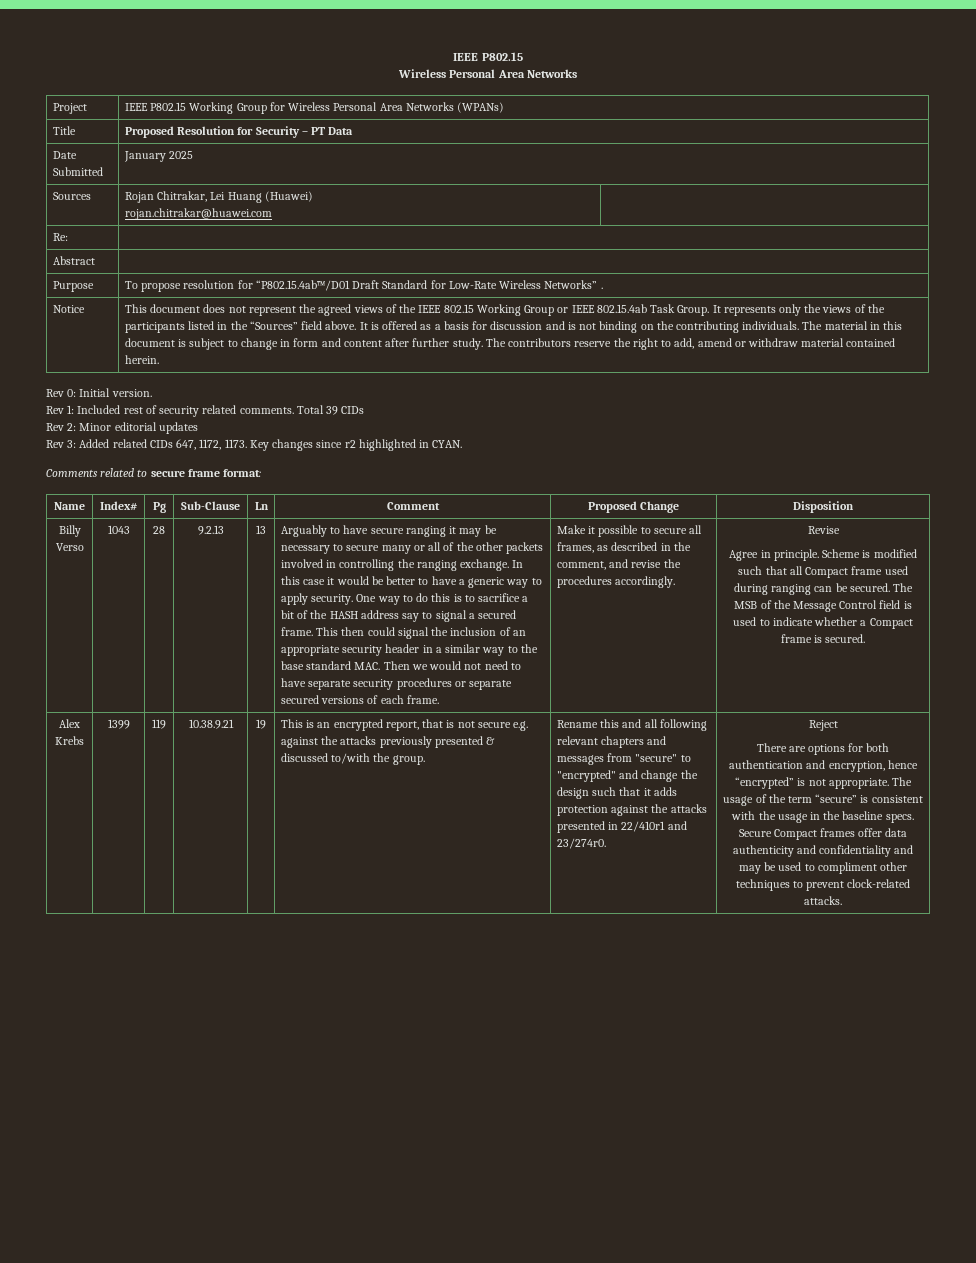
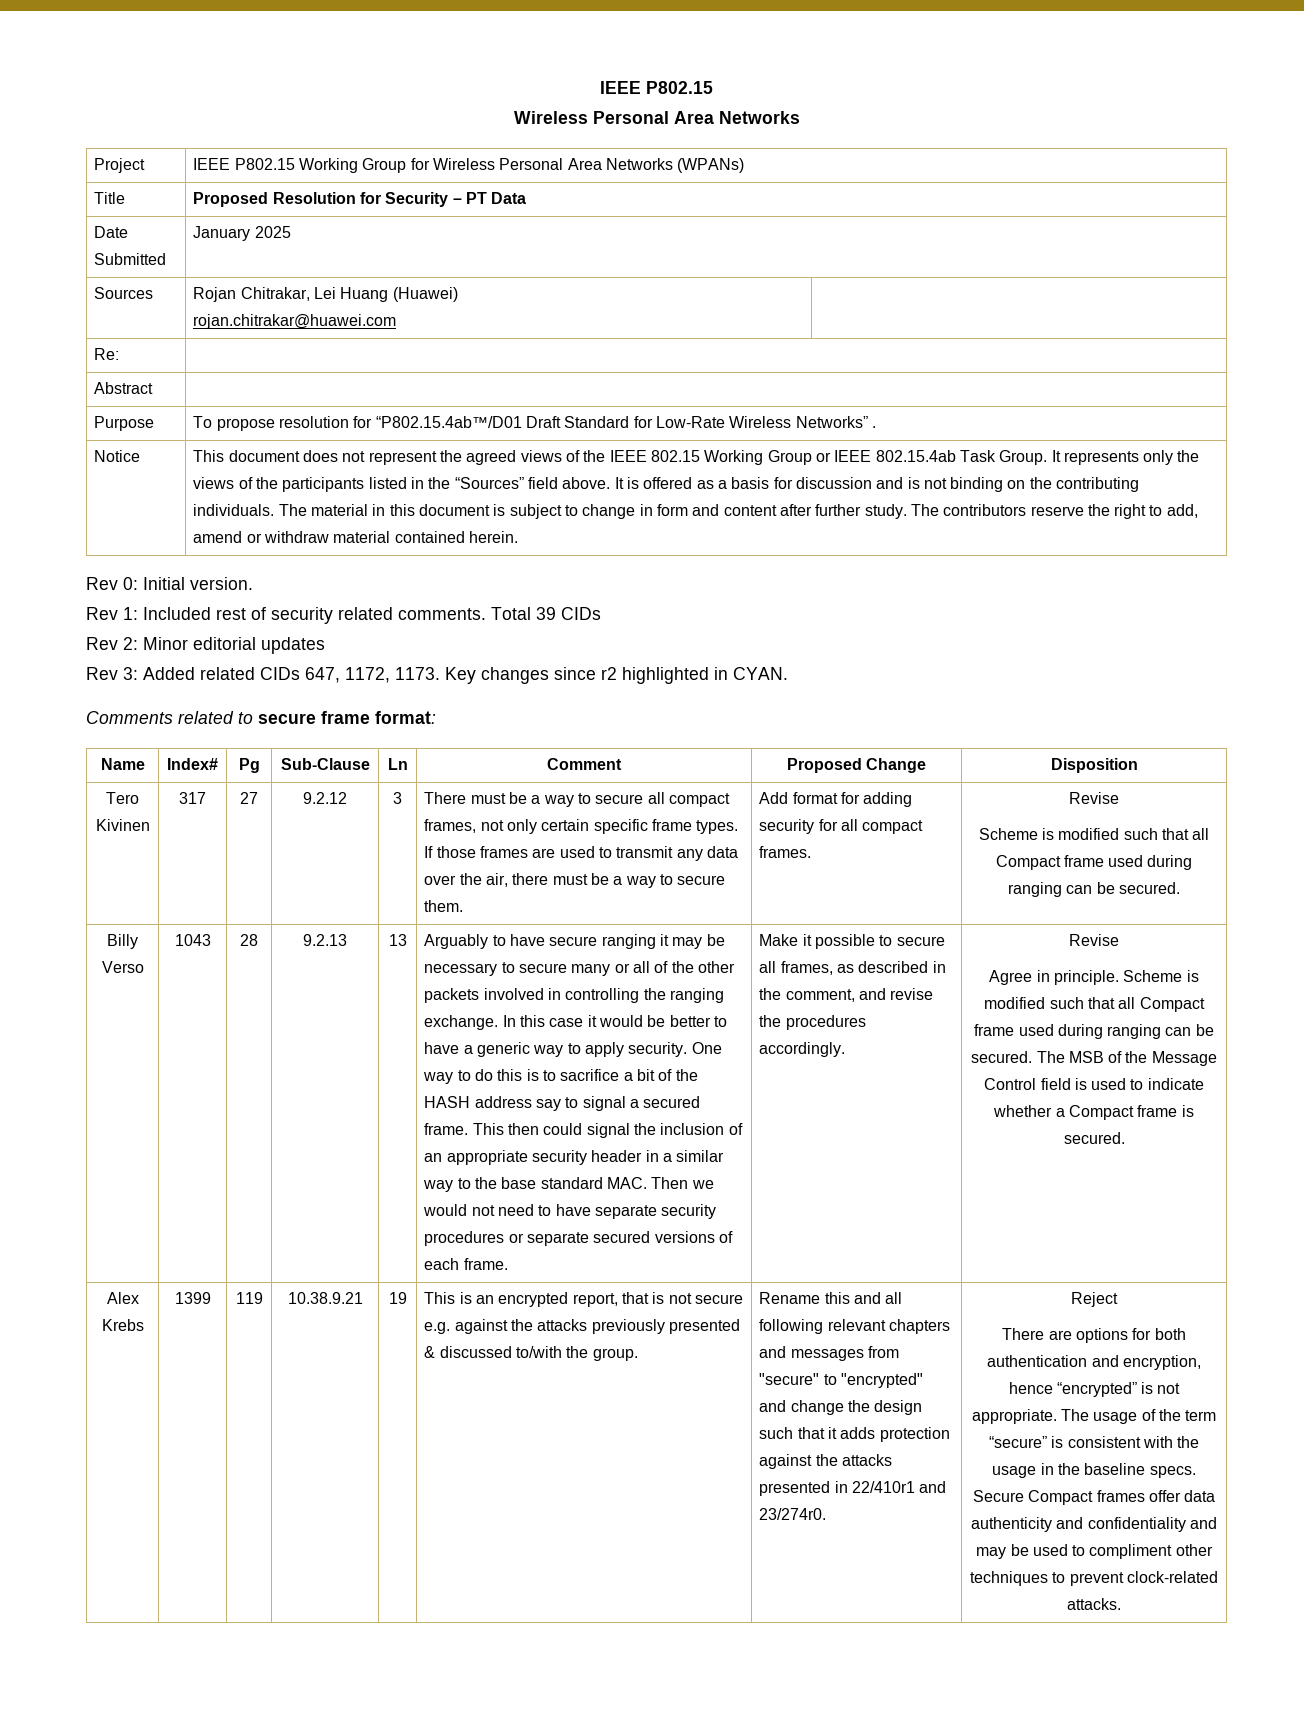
(854, 507) none -> [106,792,139,804] [95,819,150,831] [179,792,206,804] [240,792,258,804] [303,792,347,804] [393,792,402,804] [424,792,731,807] [424,819,739,834] [424,846,739,861] [424,873,726,888] [424,900,464,912] [759,792,913,807] [759,819,924,834] [759,846,812,858] [1069,792,1119,804] [978,828,1210,840] [995,855,1193,870] [1008,882,1180,897] // Tero Kivinen | 317 | 27 | 9.2.12 | 3 | There must be a way to secure all compact frames, not only certain specific frame types. If those frames are used to transmit any data over the air, there must be a way to secure them. | Add format for adding security for all compact frames. | Revise // Scheme is modified such that all Compact frame used during ranging can be secured.

